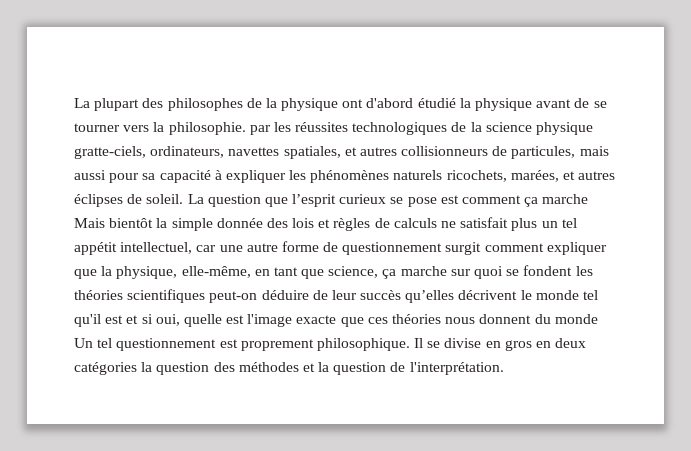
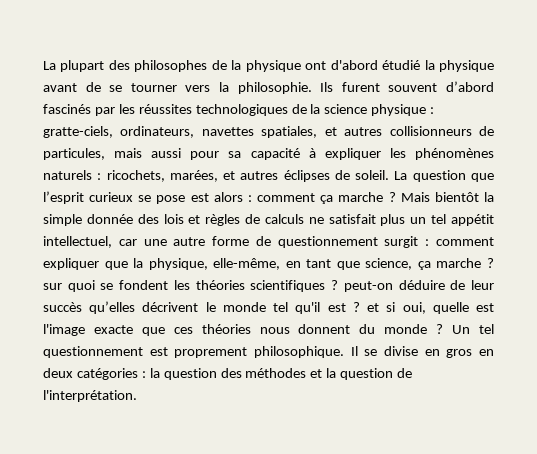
(246, 128) none -> [320,81,495,92] [43,104,91,114] Ils furent souvent d’abord fascinés
(594, 128) none -> [430,107,435,114] :
(443, 175) none -> [97,173,102,180] :
(459, 199) none -> [213,192,252,202] alors :
(589, 199) none -> [388,192,396,202] ?
(482, 248) none -> [425,239,430,246] :
(447, 271) none -> [487,258,495,268] ?
(206, 296) none -> [331,280,339,290] ?
(124, 319) none -> [352,302,360,312] ?
(598, 319) none -> [436,324,444,334] ?
(137, 368) none -> [141,371,146,378] :

